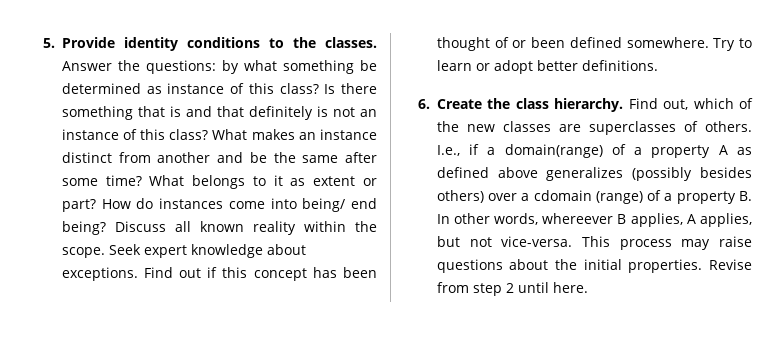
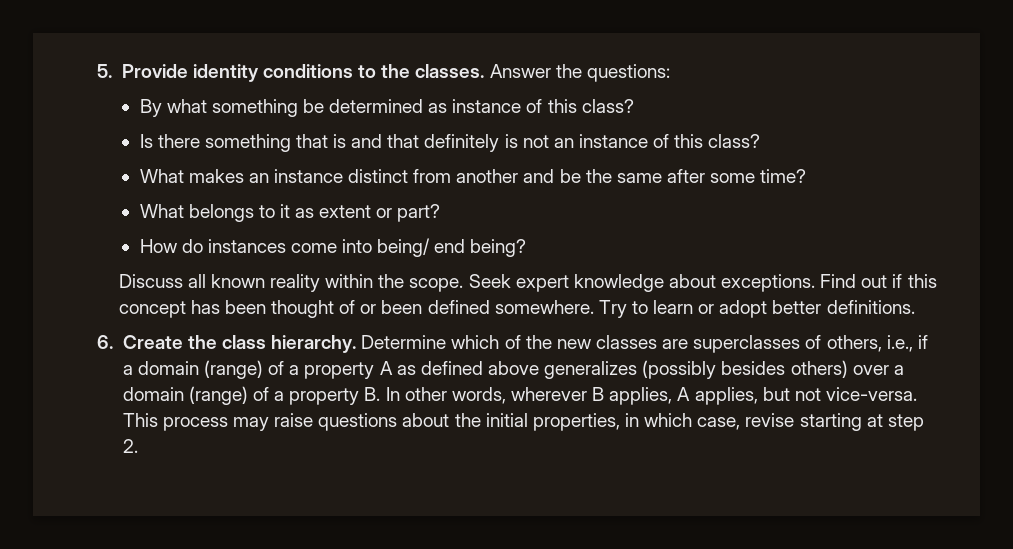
[221,60,239,74] by -> [139,99,162,117] // By
(319, 88) none -> (634, 106) //
(209, 134) none -> (761, 141) //
(142, 180) none -> (807, 176) //
(96, 205) none -> (441, 213) //
(106, 228) none -> (527, 248) //
[628,98,689,110] Find out, -> [361,335,447,349] Determine
[705,121,752,132] [436,144,603,158] others. I.e., if a domain(range) -> [826,335,928,352] [122,360,264,379] others, i.e., if a domain (range)
[533,190,592,201] cdomain -> [122,387,184,401] domain
[542,213,614,224] whereever -> [510,387,587,401] wherever
[628,259,752,273] [436,282,588,296] properties. Revise from step 2 until here. -> [532,413,924,431] [122,439,138,453] properties, in which case, revise starting at step 2.

